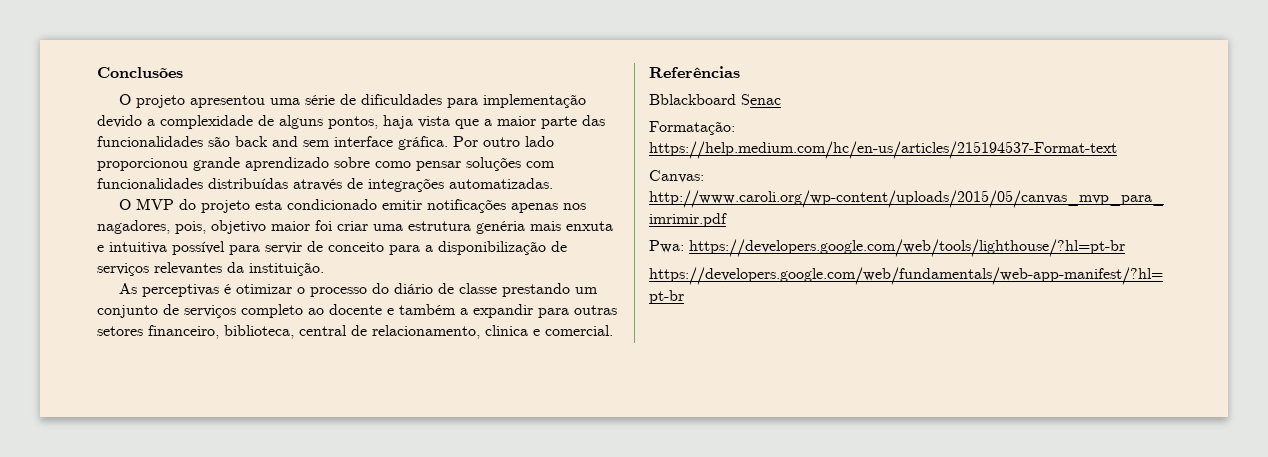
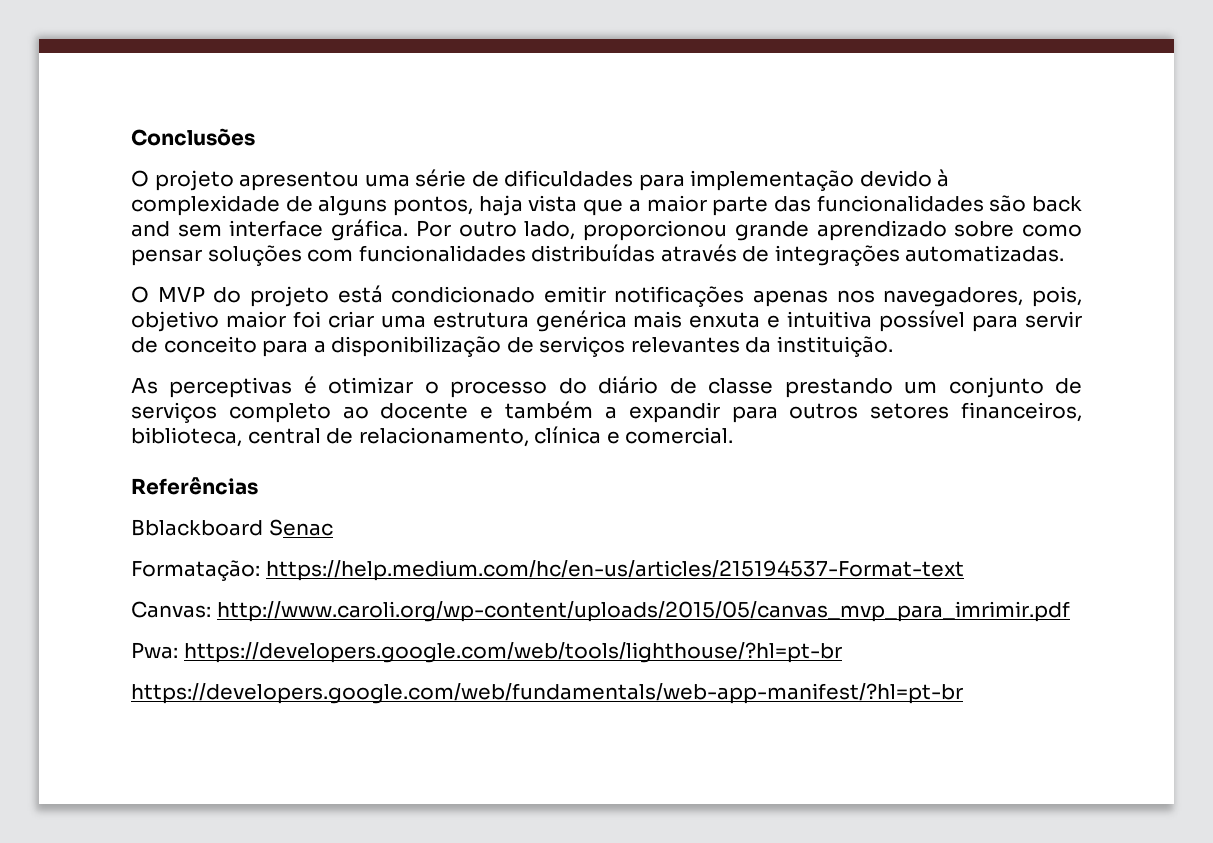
[147,119,155,126] a -> [937,169,950,187] à
[525,136,554,147] lado -> [524,221,576,240] lado,
[254,200,282,210] esta -> [337,285,383,303] está
[97,220,170,234] nagadores, -> [883,287,1024,307] navegadores,
[476,221,525,234] genéria -> [535,310,627,332] genérica
[574,305,617,315] [97,325,219,339] outras setores financeiro, -> [789,402,1083,422] outros setores financeiros,
[485,325,528,336] clinica -> [534,426,602,444] clínica

